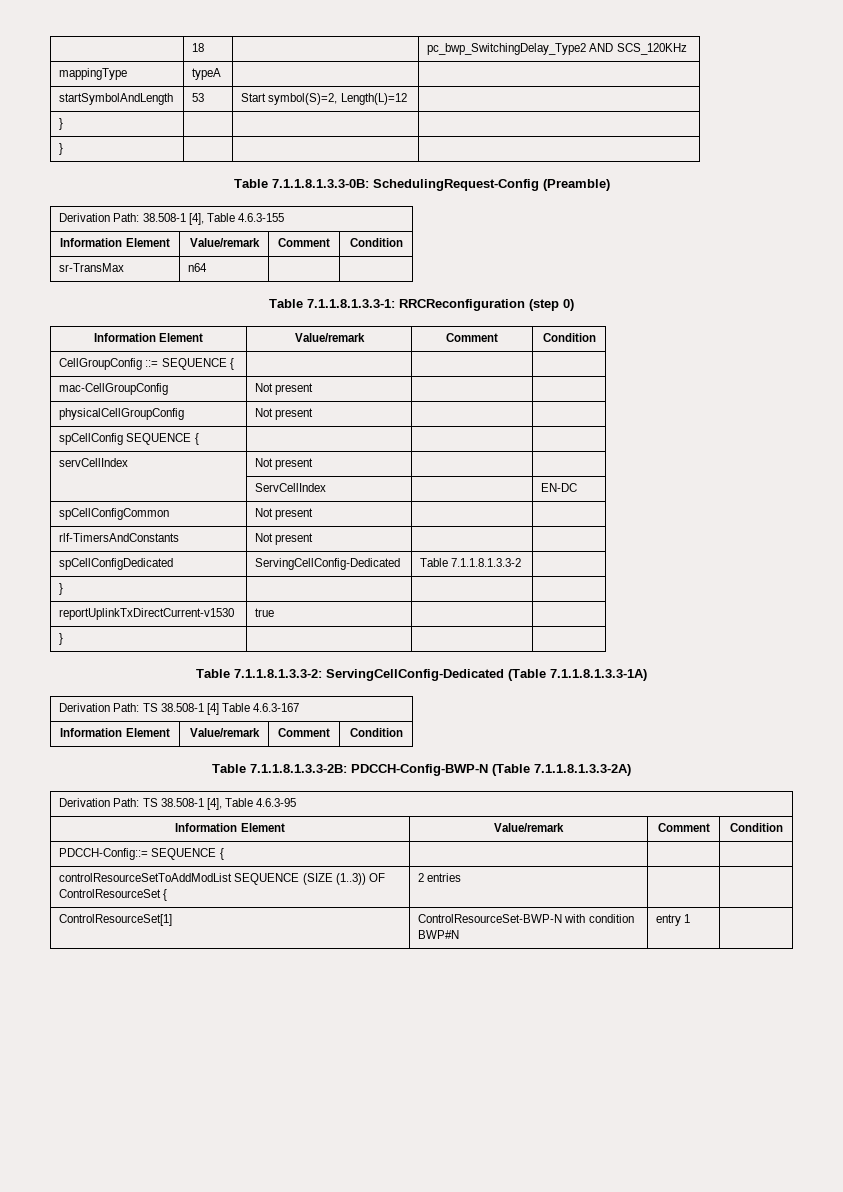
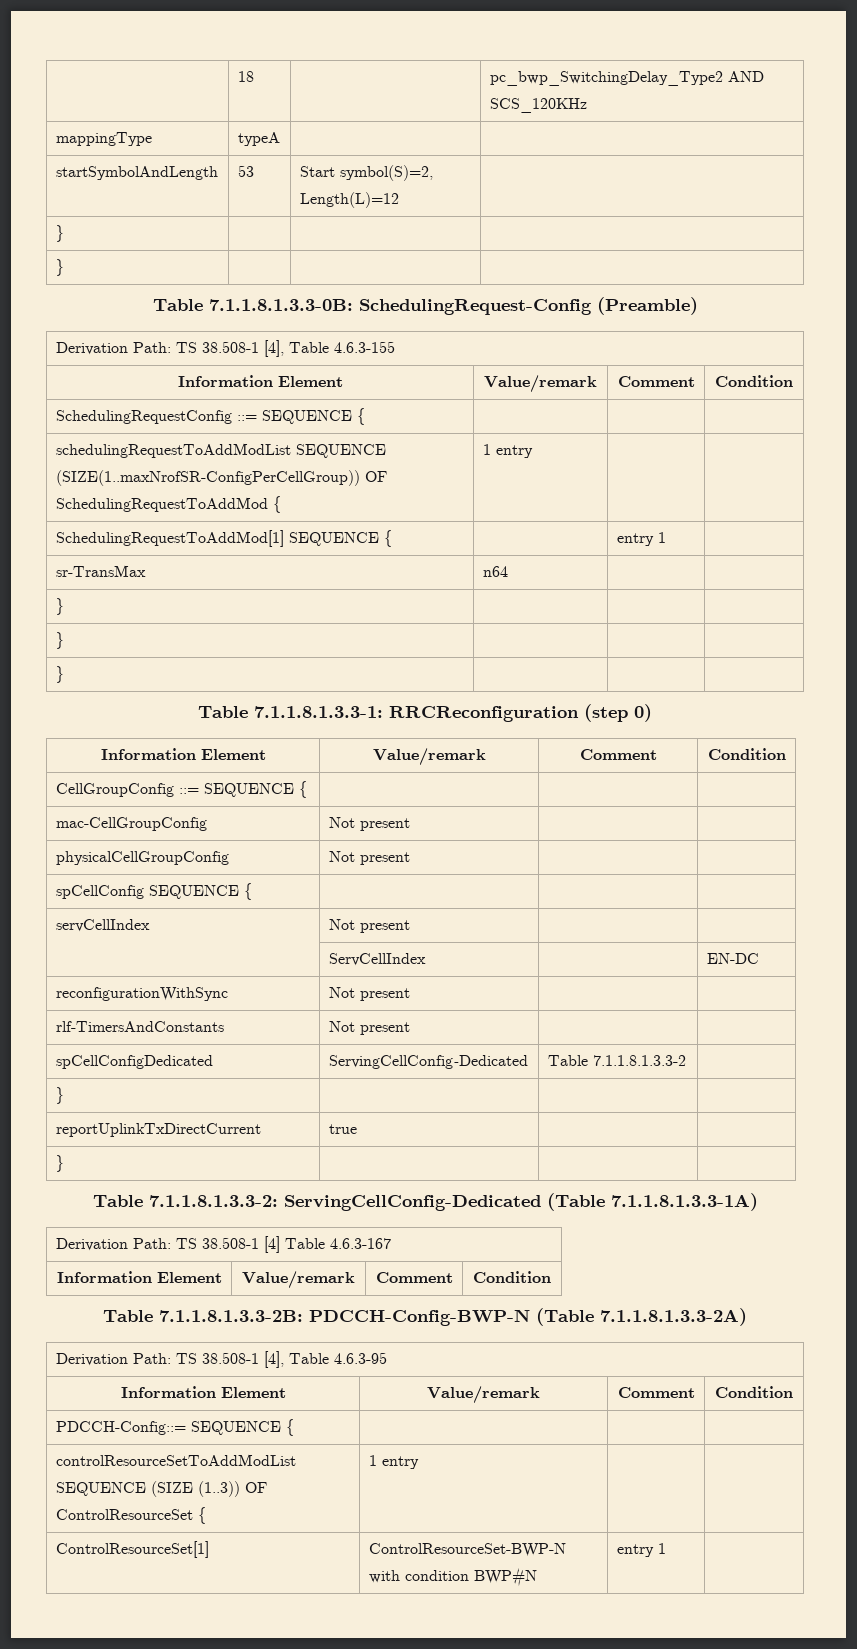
(140, 217) none -> [175,342,197,353] TS
(403, 242) none -> [55,408,365,425] [55,443,386,458] [55,470,387,486] [55,496,281,513] [482,444,533,458] [55,530,392,547] [616,532,666,546] // SchedulingRequestConfig ::= SEQUENCE { | | | // schedulingRequestToAddModList SEQUENCE (SIZE(1..maxNrofSR-ConfigPerCellGroup)) OF SchedulingRequestToAddMod { | 1 entry | | // SchedulingRequestToAddMod[1] SEQUENCE { | | entry 1 |
(208, 267) none -> [55,598,64,615] [55,632,64,649] [55,666,64,683] // } | | | // } | | | // } | | |
[59,508,170,520] spCellConfigCommon -> [55,987,228,1001] reconfigurationWithSync
[59,608,235,620] reportUplinkTxDirectCurrent-v1530 -> [55,1123,261,1137] reportUplinkTxDirectCurrent
[418,873,462,882] 2 entries -> [368,1455,419,1469] 1 entry

